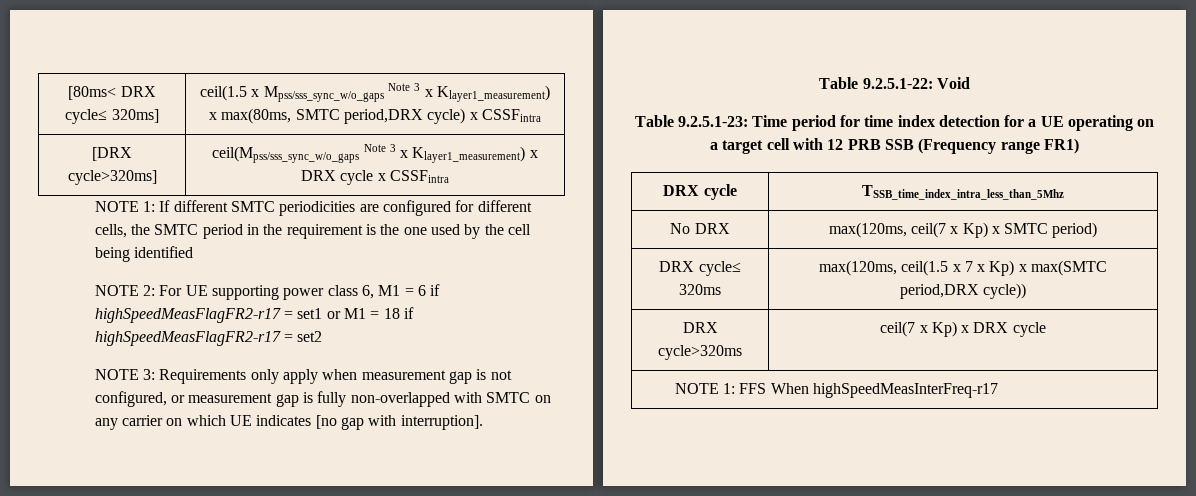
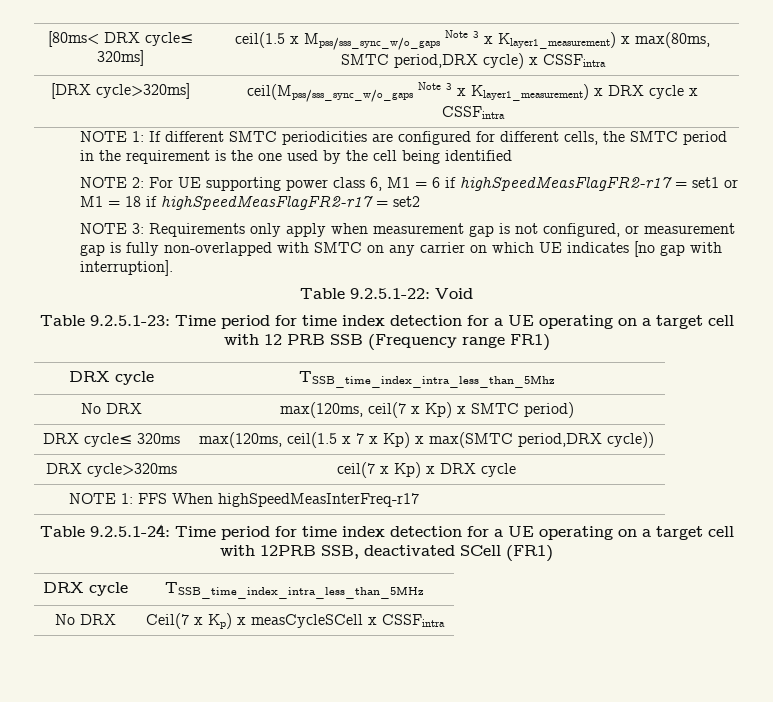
(999, 390) none -> [39,524,734,540] [220,545,553,562] [42,582,128,596] [165,582,424,599] [54,614,116,625] [145,613,445,629] // Table 9.2.5.1-24: Time period for time index detection for a UE operating on a target cell with 12PRB SSB, deactivated SCell (FR1) // DRX cycle | TSSB_time_index_intra_less_than_5MHz // No DRX | Ceil(7 x Kp) x measCycleSCell x CSSFintra

